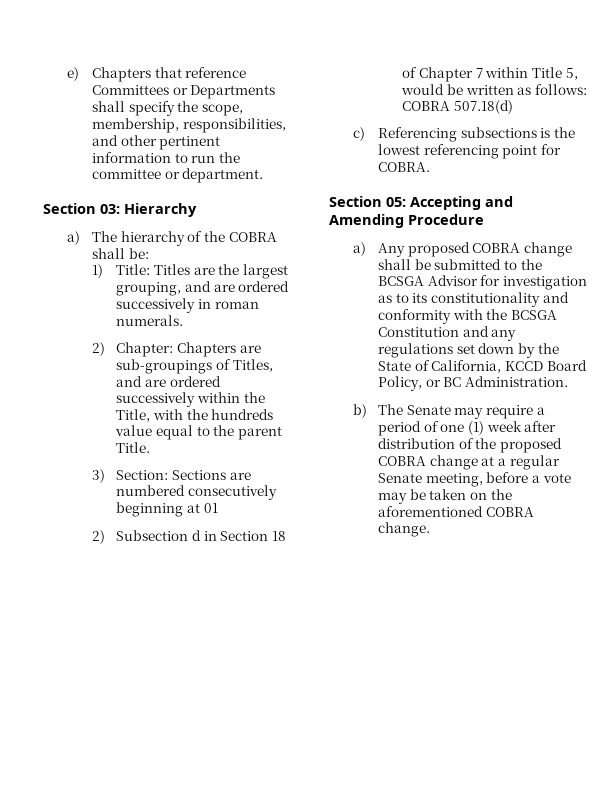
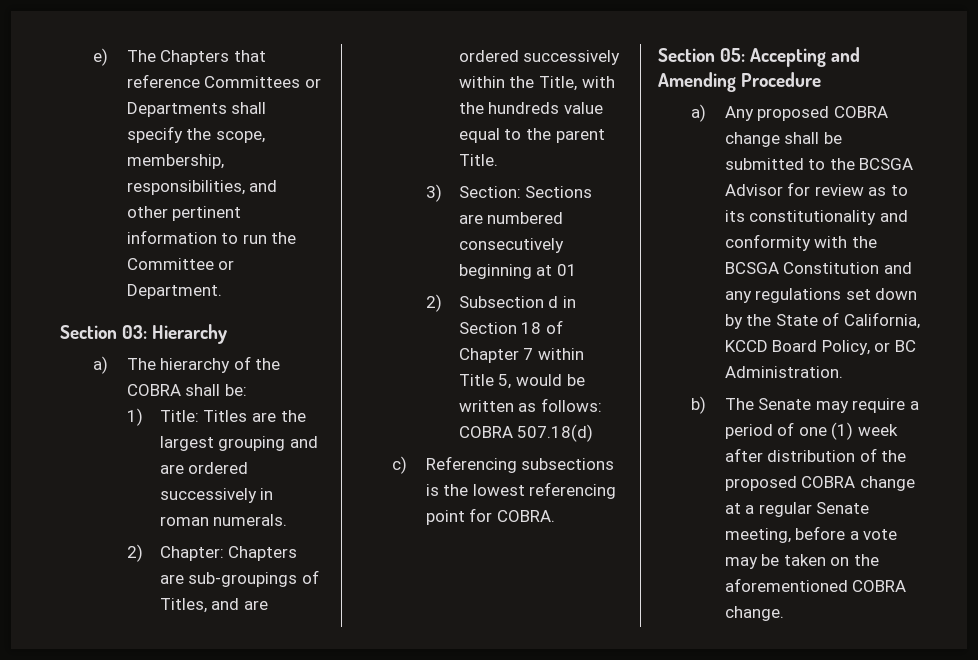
(80, 74) none -> [126,50,156,62] The
[91,168,264,183] committee or department. -> [126,258,235,270] [126,284,222,299] Committee or Department.
[116,282,182,296] grouping, -> [218,436,286,451] grouping
[502,276,587,290] investigation -> [814,184,864,196] review

